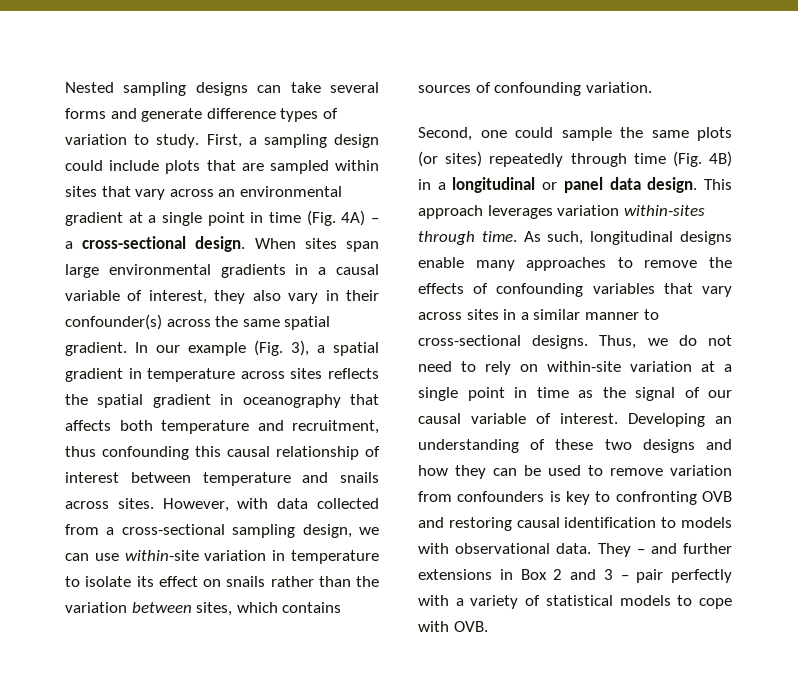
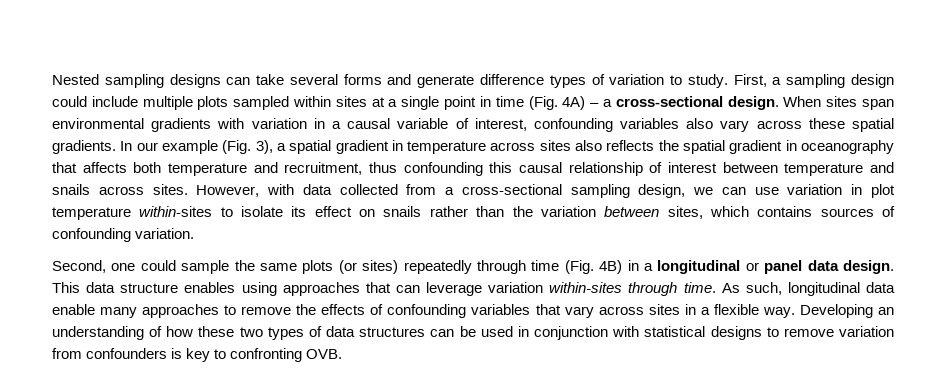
[165,160,379,174] [65,186,342,200] [65,212,123,226] plots that are sampled within sites that vary across an environmental gradient -> [142,96,367,110] multiple plots sampled within sites
[65,264,99,278] large -> (895, 104) none
(286, 271) none -> [217,118,307,129] with variation
[214,290,379,304] [65,314,331,330] [65,342,127,356] they also vary in their confounder(s) across the same spatial gradient. -> [533,118,894,132] [52,140,116,154] confounding variables also vary across these spatial gradients.
(323, 373) none -> [575,140,603,151] also
[124,550,380,564] within-site variation in temperature -> [787,184,895,198] [52,206,213,220] variation in plot temperature within-sites
[418,205,553,219] approach leverages -> [86,282,482,296] data structure enables using approaches that can leverage
[680,231,732,245] designs -> [866,282,895,293] data
[533,309,659,320] [418,335,732,349] [418,361,732,375] [418,387,732,401] [418,413,618,424] similar manner to cross-sectional designs. Thus, we do not need to rely on within-site variation at a single point in time as the signal of our causal variable of interest. -> [713,304,795,318] flexible way.
(546, 444) none -> [166,326,194,337] how
[642,439,732,453] [418,465,581,479] designs and how they can be used -> [267,326,762,340] types of data structures can be used in conjunction with statistical designs
[702,491,732,502] [418,517,732,531] [418,543,732,557] [418,569,732,583] [418,595,732,609] [418,621,449,632] OVB and restoring causal identification to models with observational data. They – and further extensions in Box 2 and 3 – pair perfectly with a variety of statistical models to cope with -> (303, 355) none

